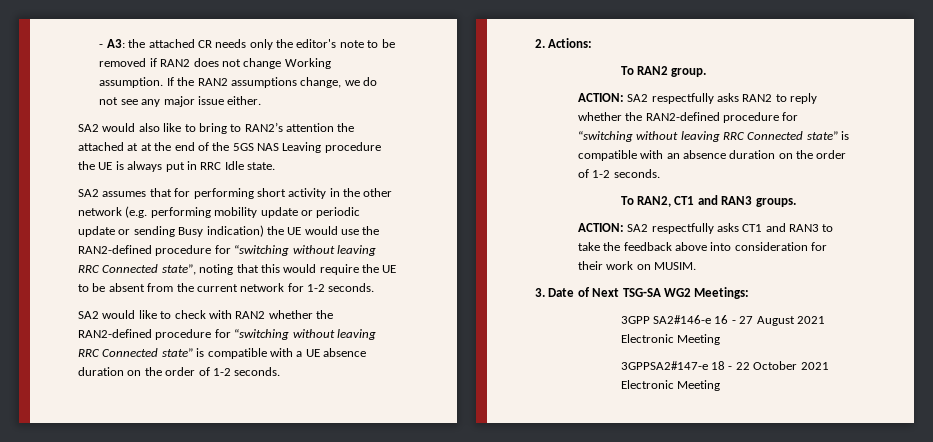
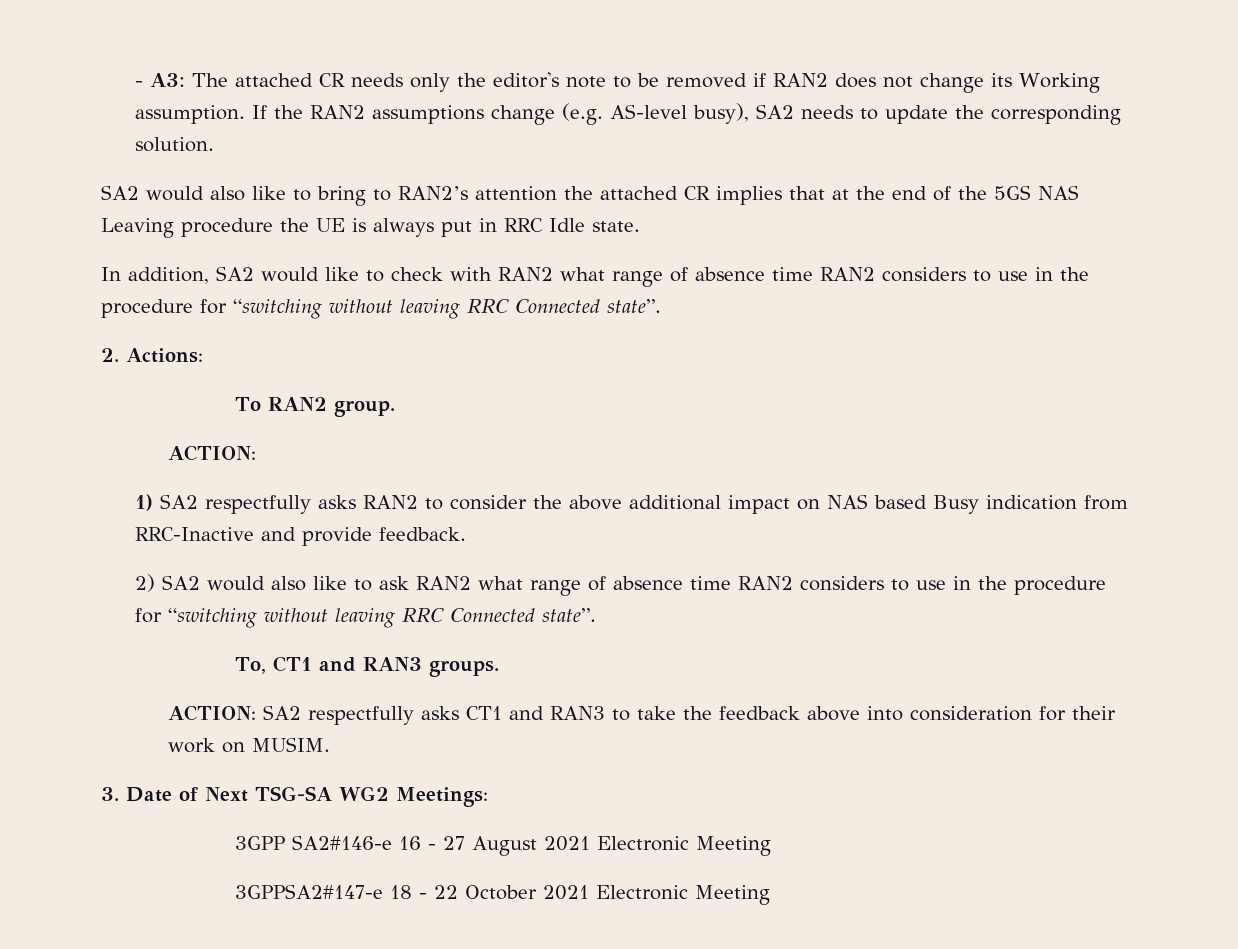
[128,39,146,48] the -> [191,73,228,87] The
(282, 63) none -> [990,73,1012,87] its
[300,77,378,88] [99,96,262,107] change, we do not see any major issue either. -> [490,103,1121,125] [134,137,214,152] change (e.g. AS-level busy), SA2 needs to update the corresponding solution.
[127,143,139,151] at -> [684,186,825,205] CR implies that
[78,188,393,199] [78,206,361,218] [78,225,380,237] [78,245,376,256] [78,264,397,275] [78,283,375,292] [78,310,333,319] [78,329,376,340] [78,348,366,359] [78,367,281,376] SA2 assumes that for performing short activity in the other network (e.g. performing mobility update or periodic update or sending Busy indication) the UE would use the RAN2-defined procedure for “switching without leaving RRC Connected state”, noting that this would require the UE to be absent from the current network for 1-2 seconds. // SA2 would like to check with RAN2 whether the RAN2-defined procedure for “switching without leaving RRC Connected state” is compatible with a UE absence duration on the order of 1-2 seconds. -> [101,266,1089,287] [101,299,661,319] In addition, SA2 would like to check with RAN2 what range of absence time RAN2 considers to use in the procedure for “switching without leaving RRC Connected state”.
(624, 97) none -> [134,494,153,511] // 1)
[790,93,818,104] [577,112,799,123] [577,131,850,142] [577,150,847,161] [577,169,660,178] [620,196,672,207] reply whether the RAN2-defined procedure for “switching without leaving RRC Connected state” is compatible with an absence duration on the order of 1-2 seconds. // To RAN2, -> [449,494,1128,514] [134,527,466,546] [134,574,1106,596] [134,608,596,628] [235,657,267,674] consider the above additional impact on NAS based Busy indication from RRC-Inactive and provide feedback. // 2) SA2 would also like to ask RAN2 what range of absence time RAN2 considers to use in the procedure for “switching without leaving RRC Connected state”. // To,

